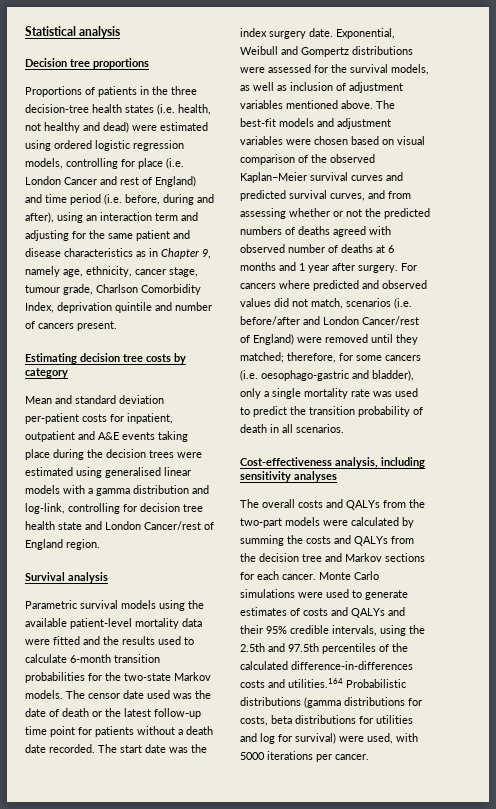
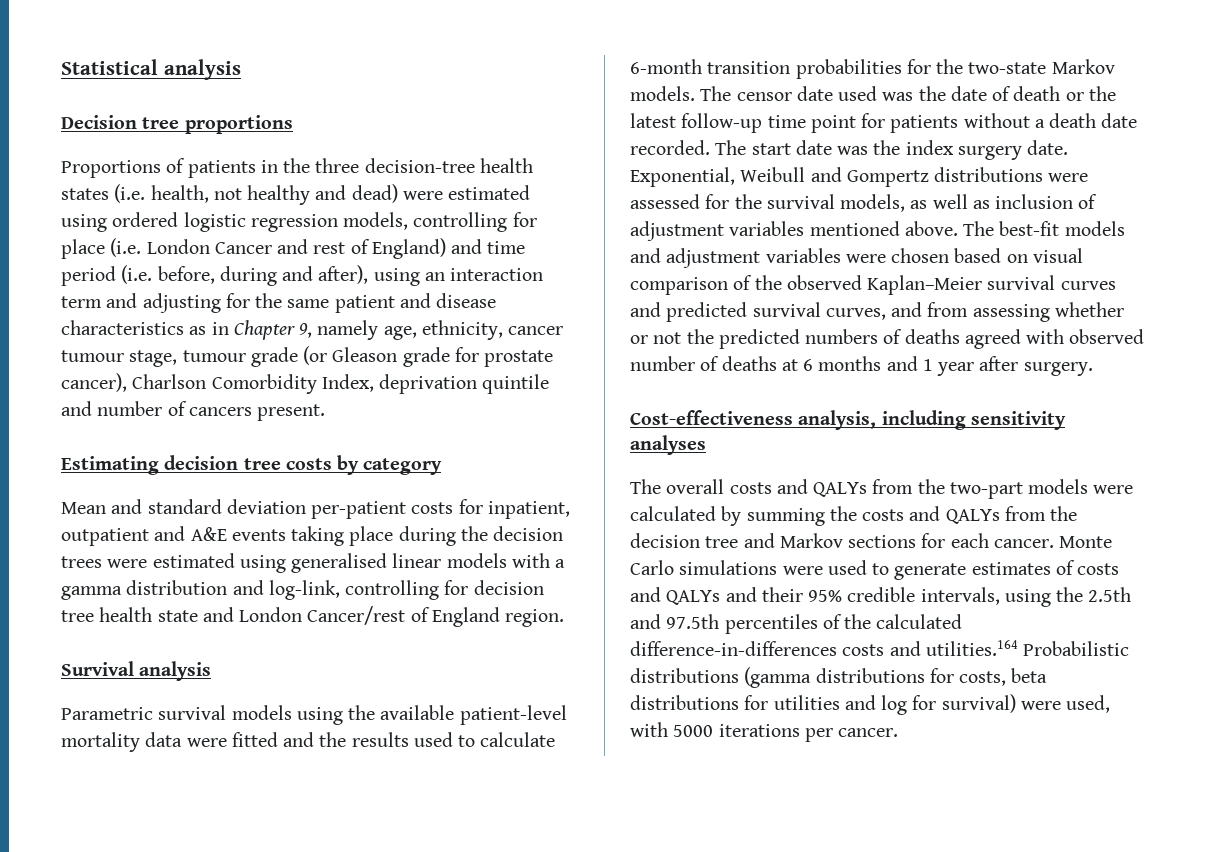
(166, 272) none -> [61,350,124,362] tumour
[63,284,93,295] grade, -> [250,346,554,367] [61,373,127,392] grade (or Gleason grade for prostate cancer),
[401,263,417,271] [240,280,427,291] [240,298,412,309] [240,316,419,325] [240,334,418,345] [240,352,421,363] [240,370,414,381] [240,388,418,399] [240,406,423,417] [240,424,344,433] For cancers where predicted and observed values did not match, scenarios (i.e. before/after and London Cancer/rest of England) were removed until they matched; therefore, for some cancers (i.e. oesophago-gastric and bladder), only a single mortality rate was used to predict the transition probability of death in all scenarios. -> (1093, 369) none

